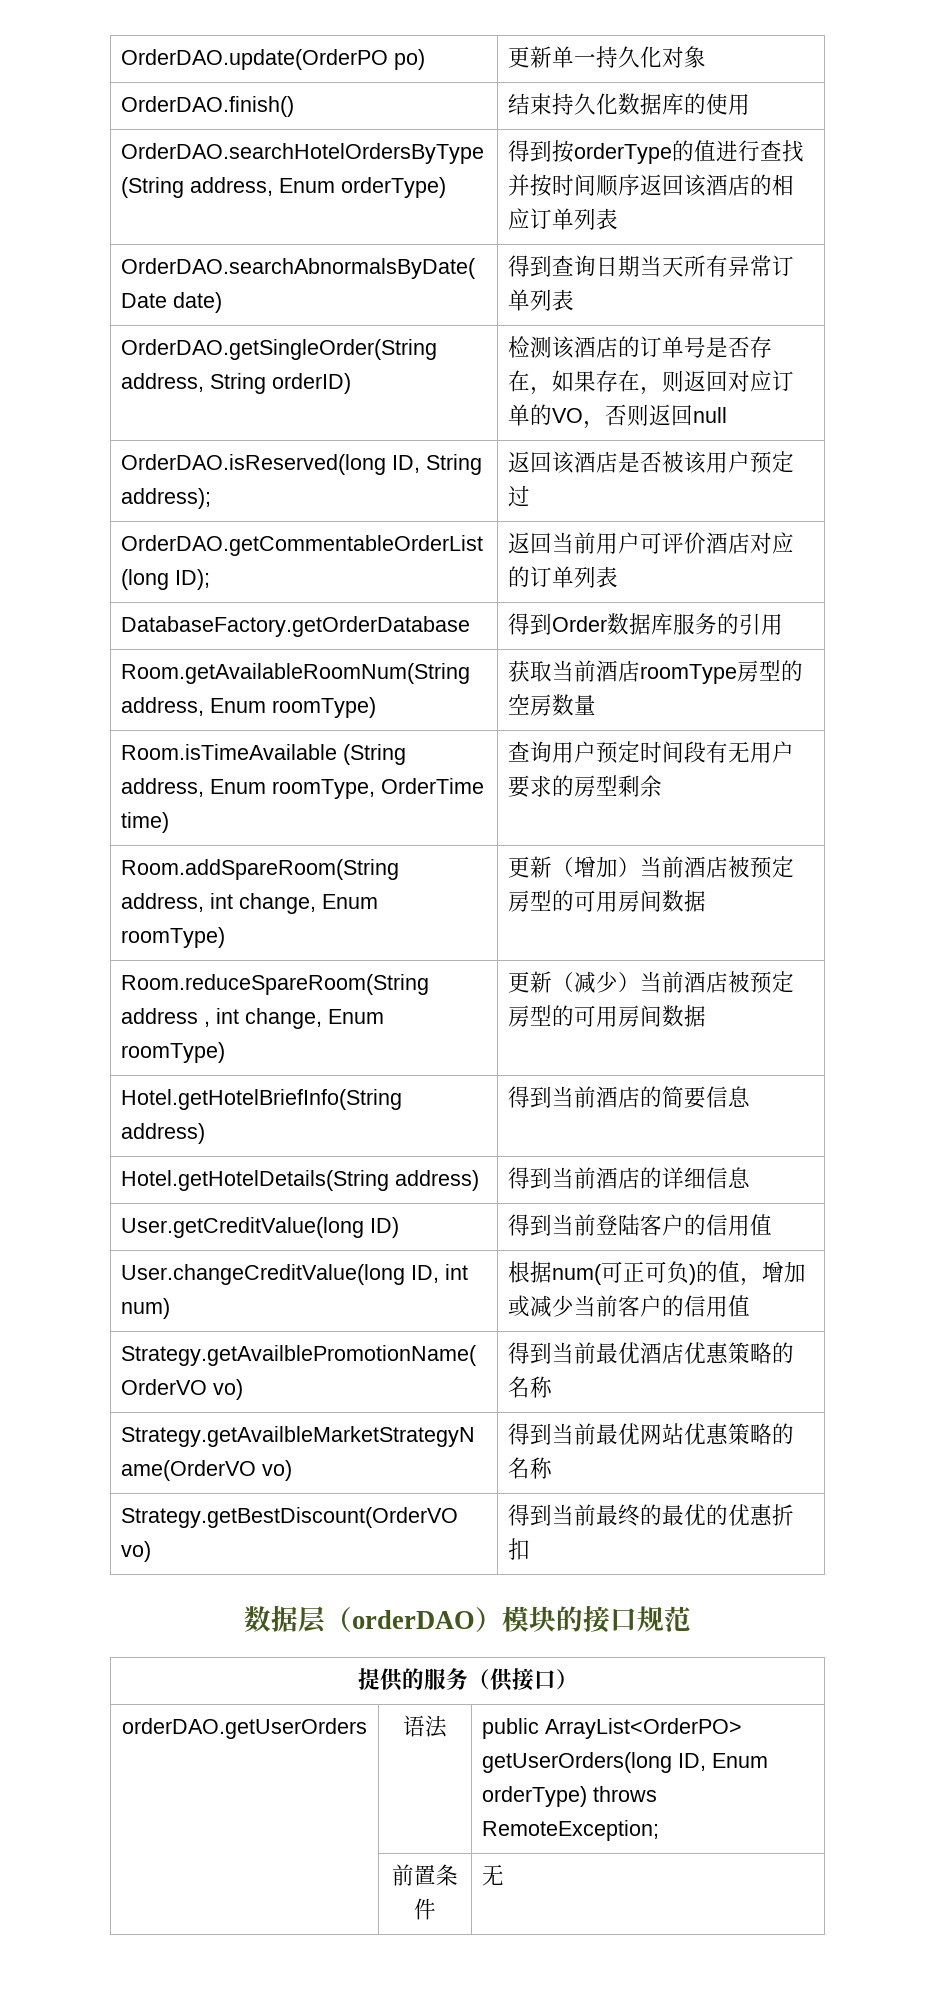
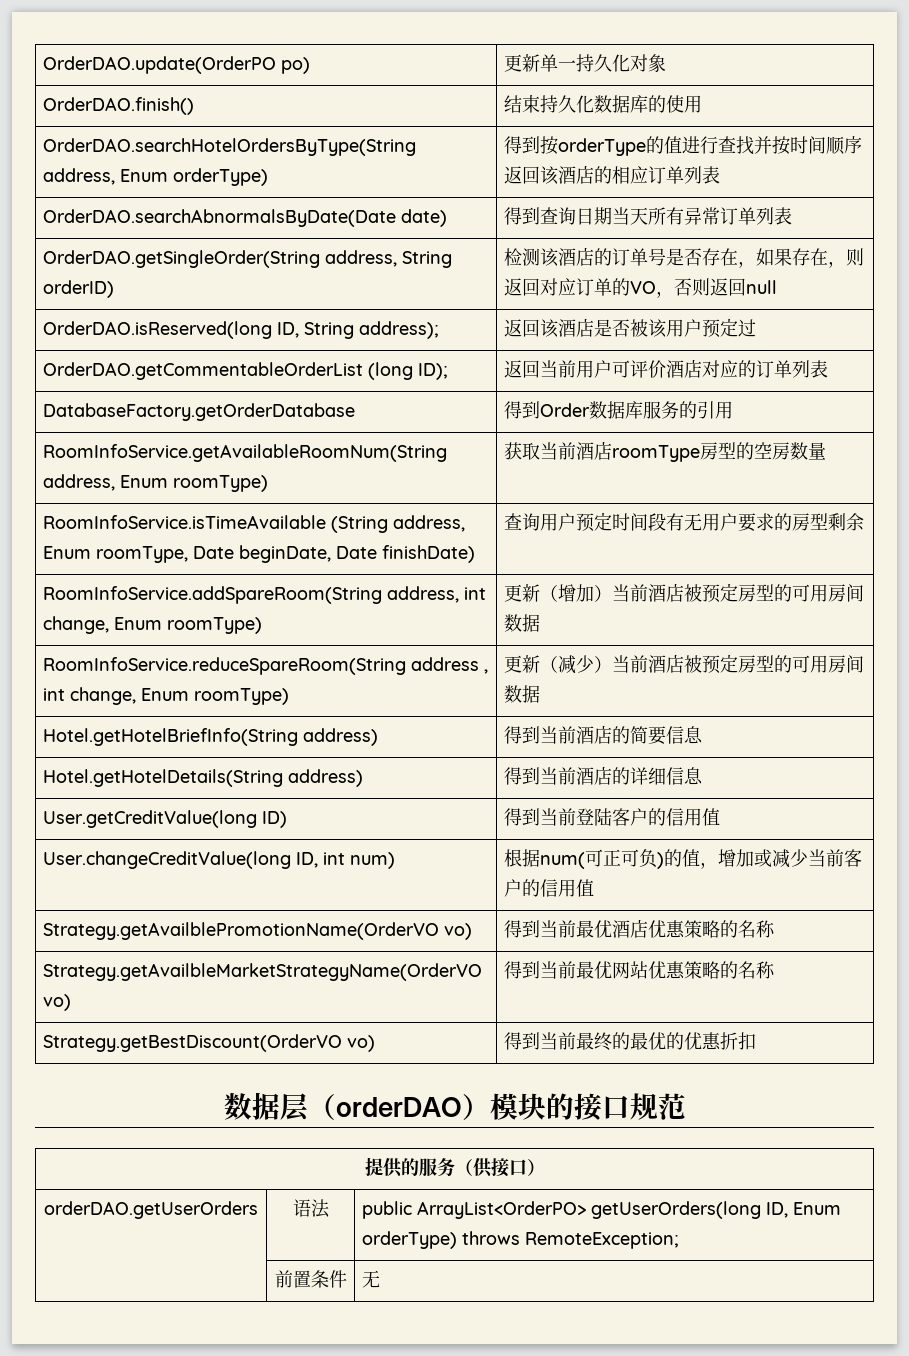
[121,663,471,684] Room.getAvailableRoomNum(String -> [43,444,448,462] RoomInfoService.getAvailableRoomNum(String
[121,744,338,760] Room.isTimeAvailable -> [43,515,327,529] RoomInfoService.isTimeAvailable
[381,778,485,794] [121,812,170,833] OrderTime time) -> [193,545,476,563] Date beginDate, Date finishDate)
[121,859,400,880] Room.addSpareRoom(String -> [43,586,383,604] RoomInfoService.addSpareRoom(String
[121,974,430,995] Room.reduceSpareRoom(String -> [43,657,407,675] RoomInfoService.reduceSpareRoom(String

